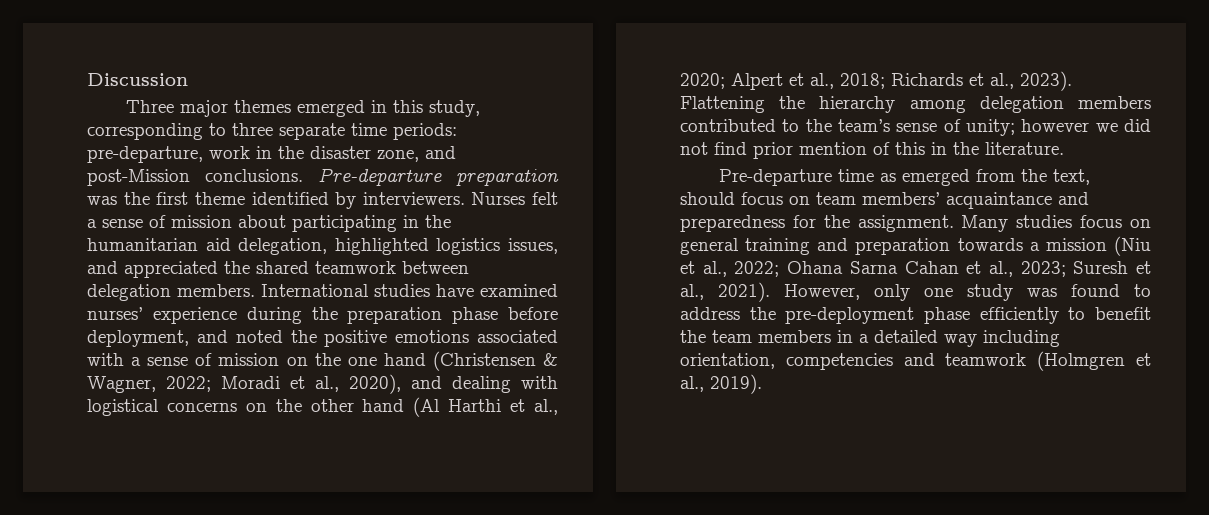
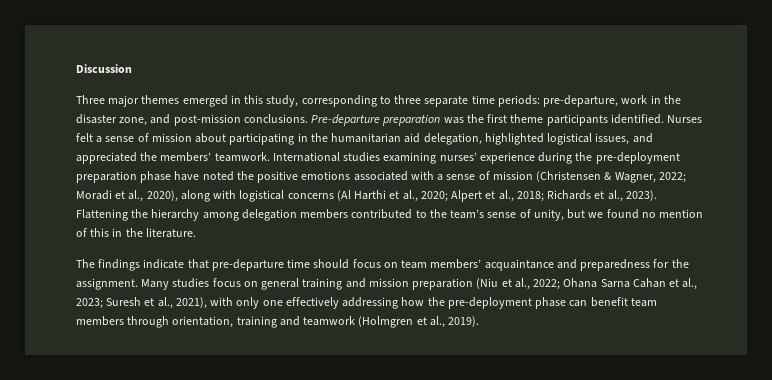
[87,169,190,186] post-Mission -> [173,114,241,126] post-mission
[251,192,465,209] identified by interviewers. -> [546,114,664,126] participants identified.
[436,238,501,255] logistics -> [547,133,593,145] logistical
[256,261,469,274] [87,284,558,301] shared teamwork between delegation members. International studies have examined -> [160,152,437,164] members’ teamwork. International studies examining
(338, 313) none -> [595,152,680,164] pre-deployment
[507,307,558,320] [87,330,228,347] before deployment, and -> [174,171,200,181] have
[286,353,426,366] on the one hand -> (533, 175) none
[411,376,511,393] and dealing -> [180,190,210,202] along
[245,399,405,412] on the other hand -> (334, 196) none
[966,119,1151,136] [680,142,793,159] unity; however we did not find prior -> [533,209,656,221] unity, but we found no
[719,169,1091,186] Pre-departure time as emerged from the text, -> [76,259,311,271] The findings indicate that pre-departure time
[855,238,1107,255] preparation towards a mission -> [368,278,474,290] mission preparation
[718,282,1151,302] [680,307,1151,324] [680,330,1060,347] [680,353,893,370] 2021). However, only one study was found to address the pre-deployment phase efficiently to benefit the team members in a detailed way including orientation, competencies -> [175,297,657,309] [76,316,277,328] 2021), with only one effectively addressing how the pre-deployment phase can benefit team members through orientation, training

